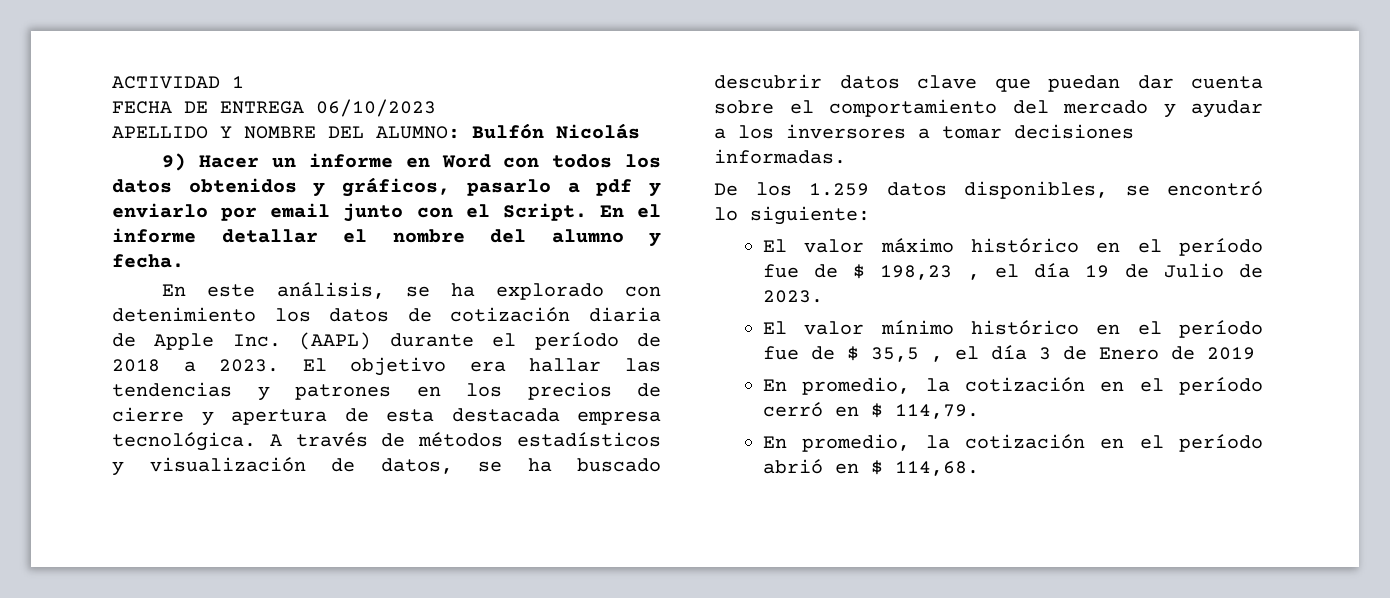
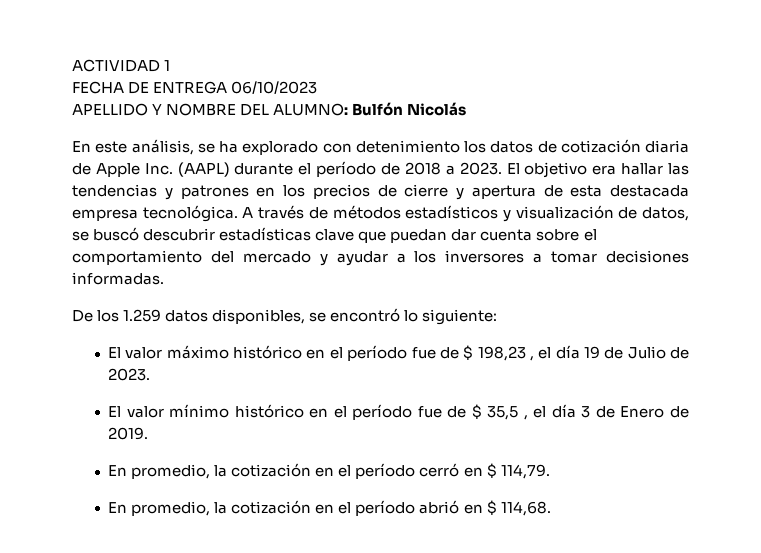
[162,153,662,171] [112,177,661,197] [112,203,661,222] [112,228,661,247] [112,254,184,268] // 9) Hacer un informe en Word con todos los datos obtenidos y gráficos, pasarlo a pdf y enviarlo por email junto con el Script. En el informe detallar el nombre del alumno y fecha. -> (467, 109) none
[527,458,661,472] [714,74,900,89] ha buscado descubrir datos -> [93,227,312,241] buscó descubrir estadísticas
[1206,347,1255,360] 2019 -> [108,427,149,440] 2019.

